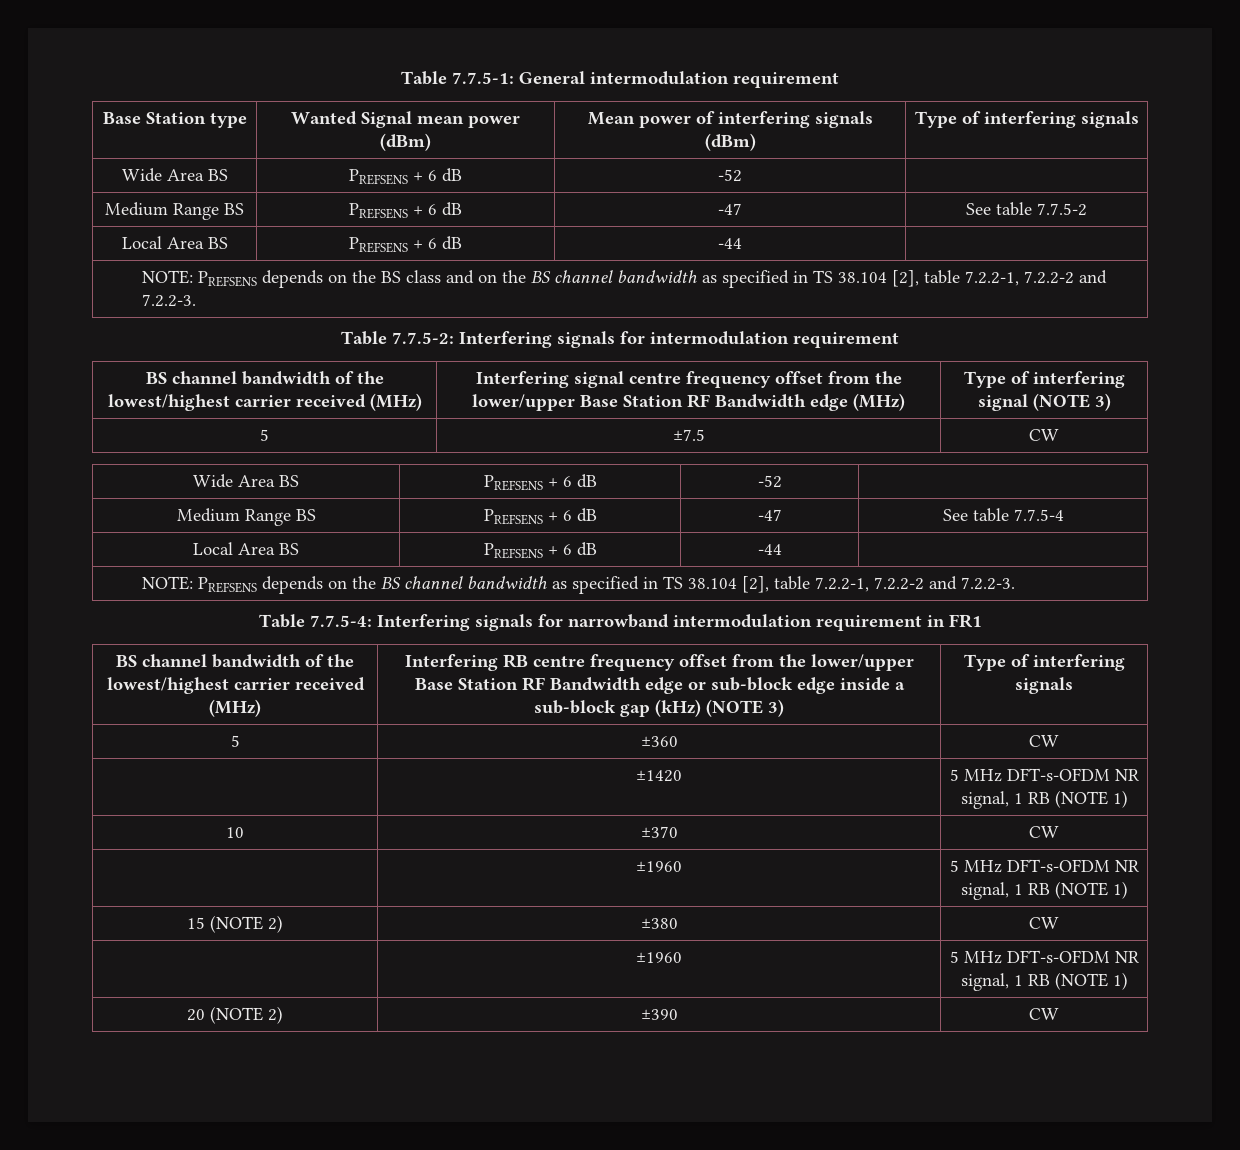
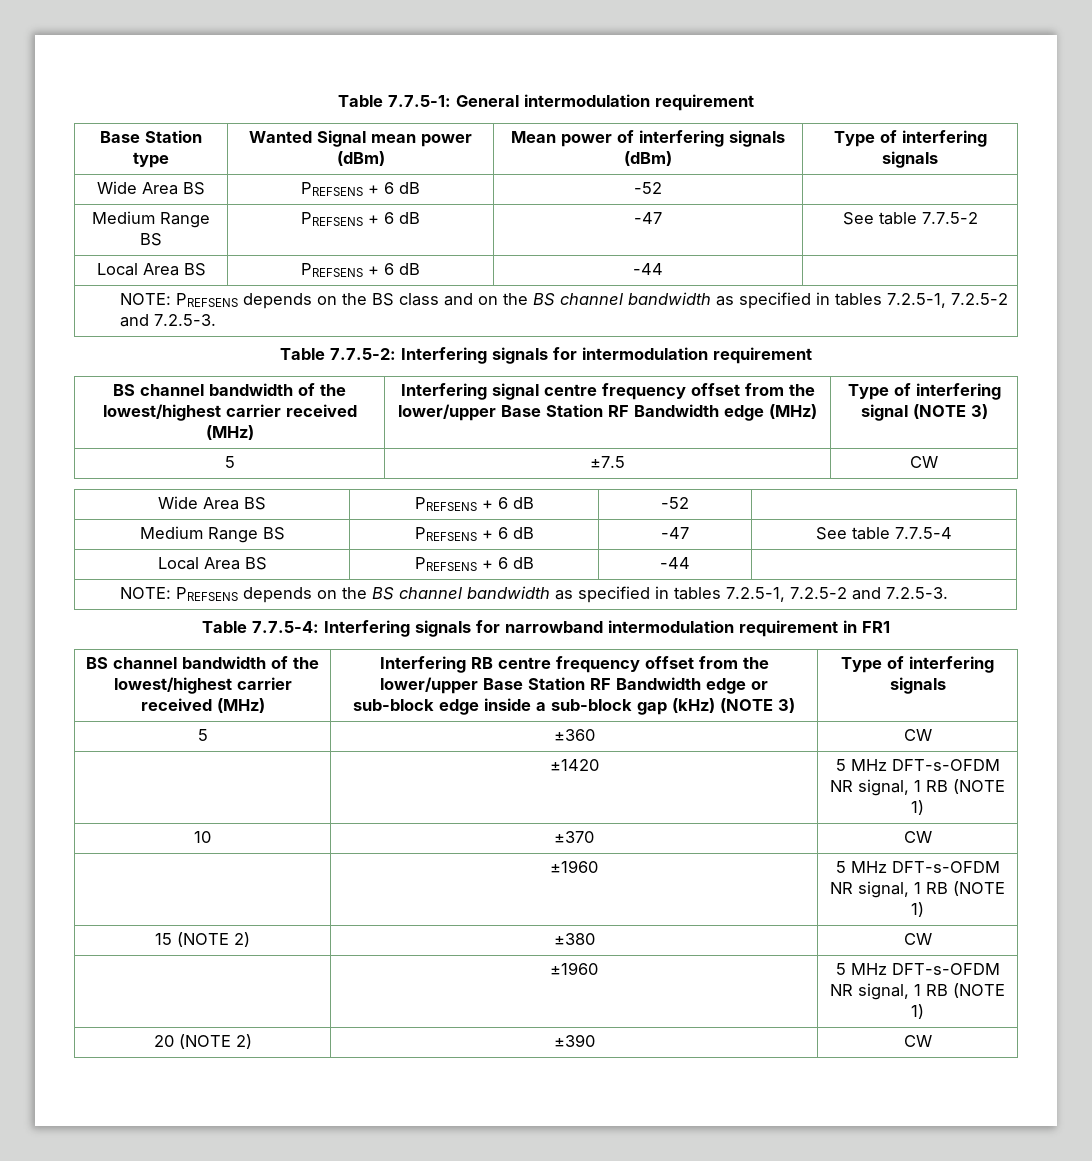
[812,270,1107,287] [141,294,196,307] TS 38.104 [2], table 7.2.2-1, 7.2.2-2 and 7.2.2-3. -> [834,293,1008,308] [119,314,216,327] tables 7.2.5-1, 7.2.5-2 and 7.2.5-3.
[662,576,1015,593] TS 38.104 [2], table 7.2.2-1, 7.2.2-2 and 7.2.2-3. -> [673,587,948,602] tables 7.2.5-1, 7.2.5-2 and 7.2.5-3.

